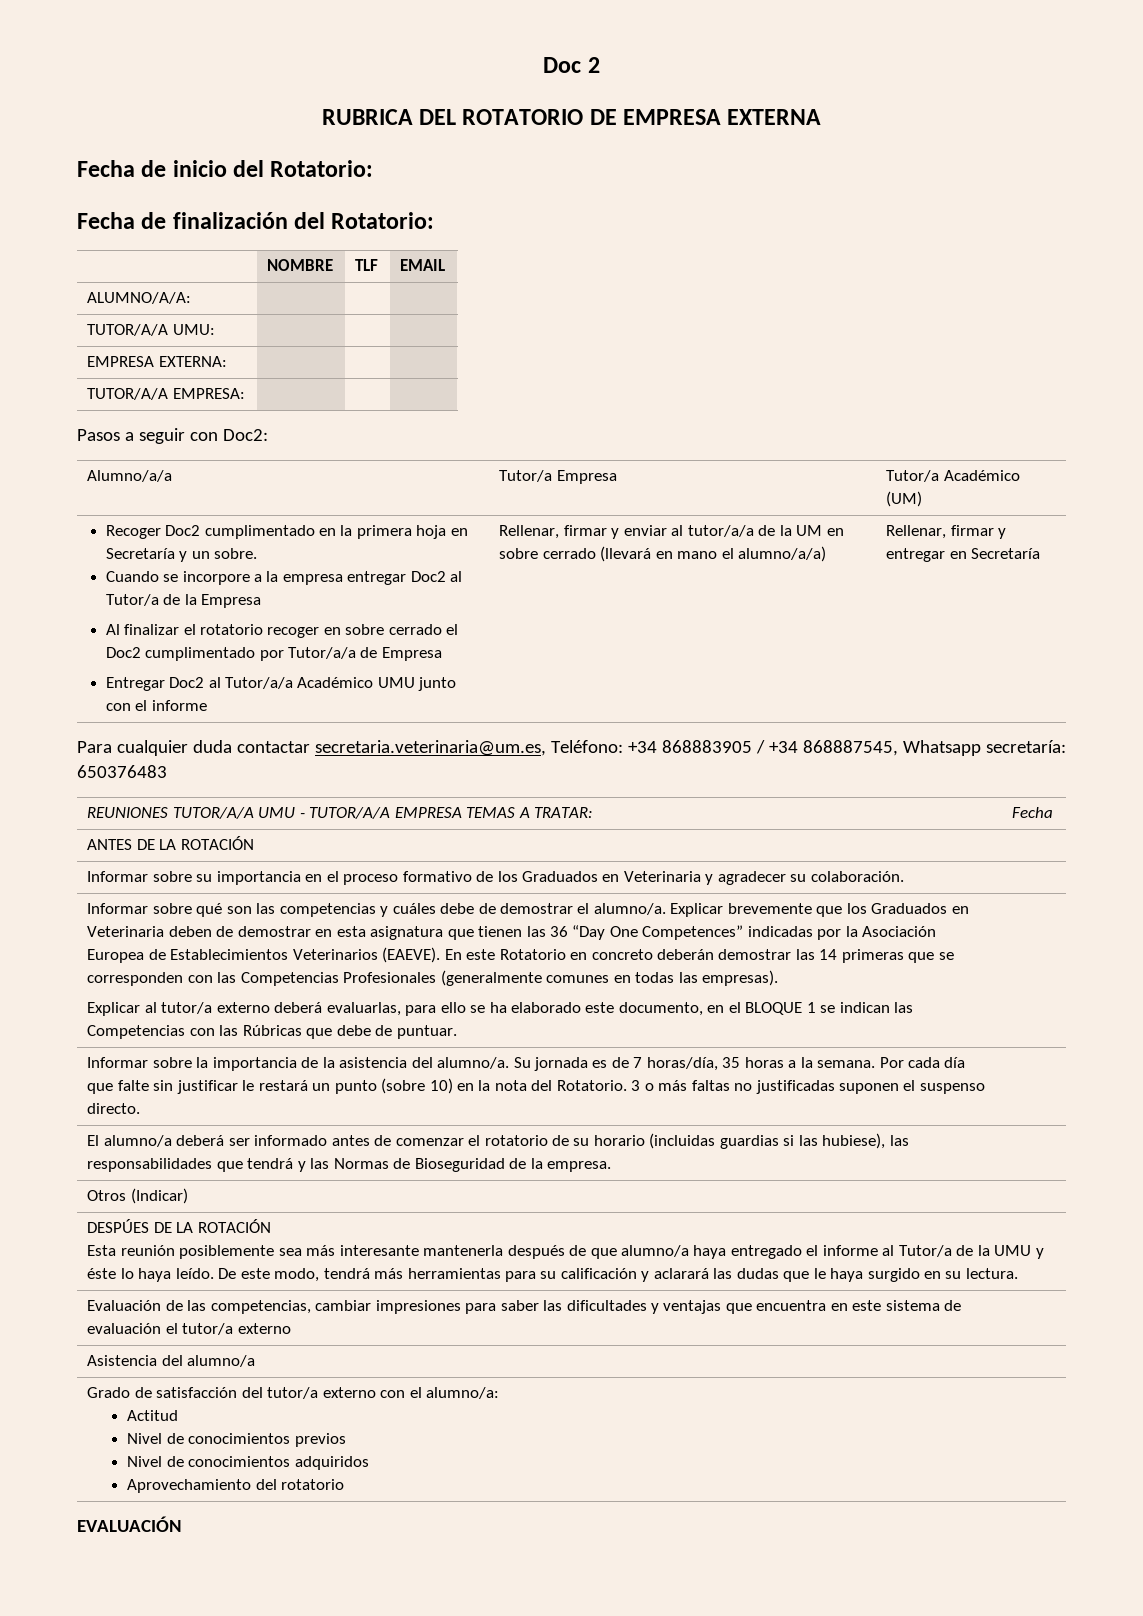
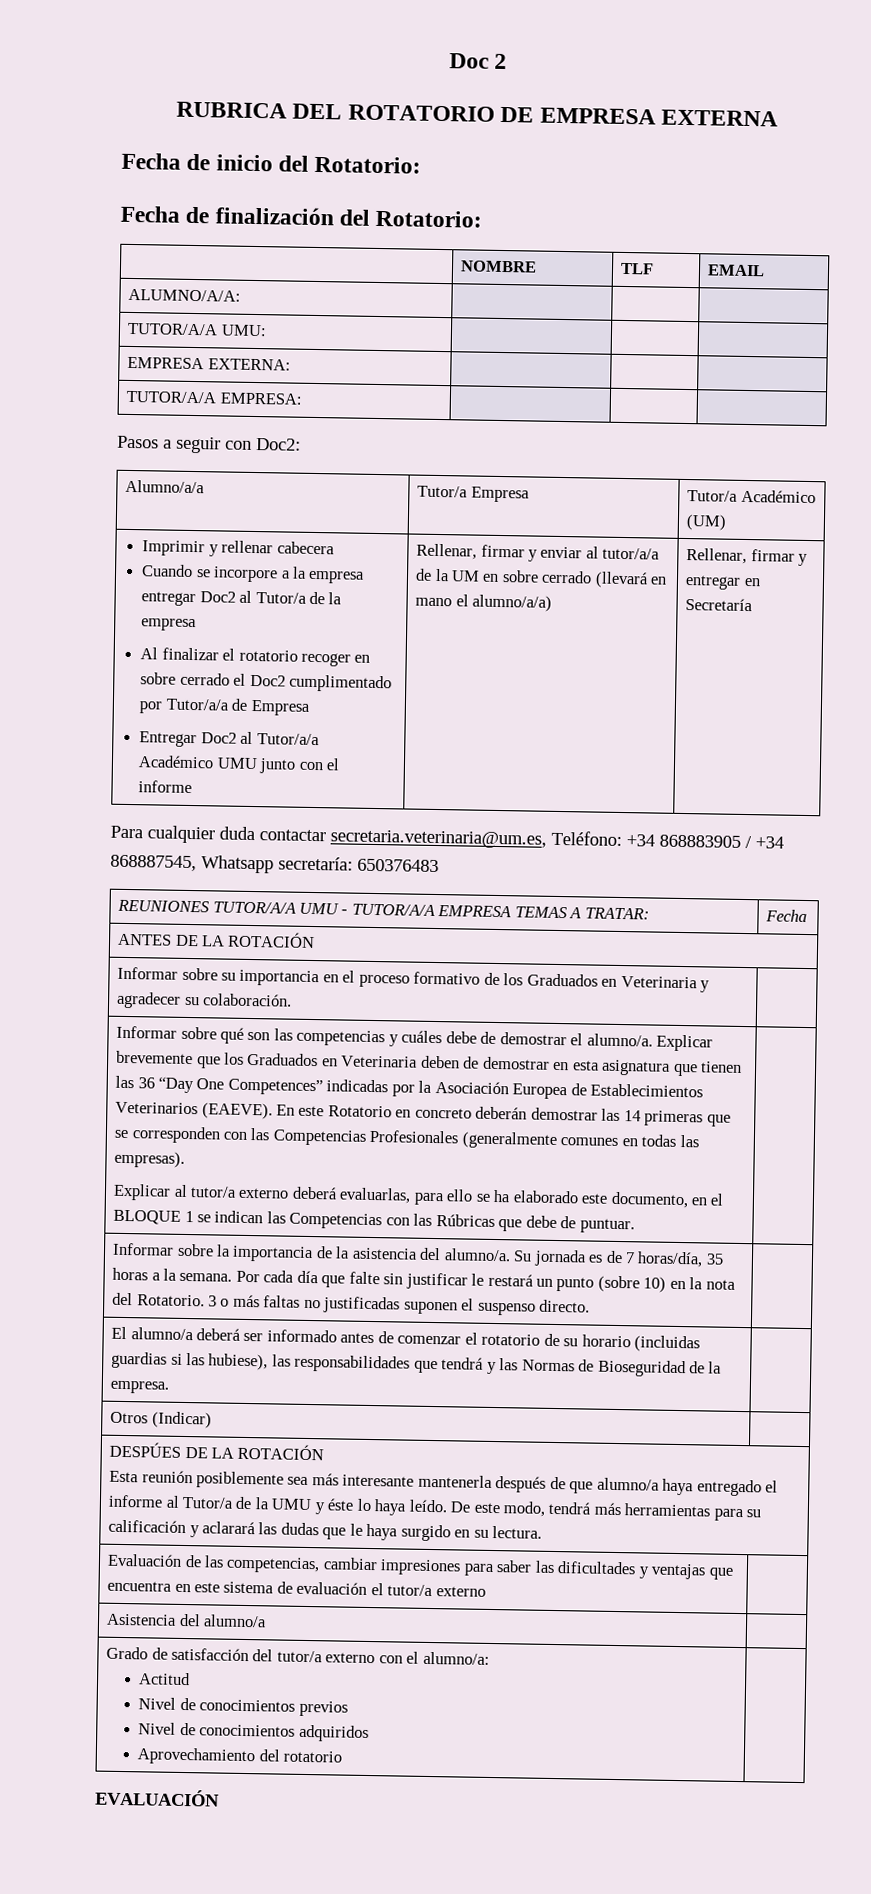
[105,525,468,539] [105,548,257,562] Recoger Doc2 cumplimentado en la primera hoja en Secretaría y un sobre. -> [142,540,335,557] Imprimir y rellenar cabecera
[200,594,261,608] Empresa -> [141,618,198,632] empresa

